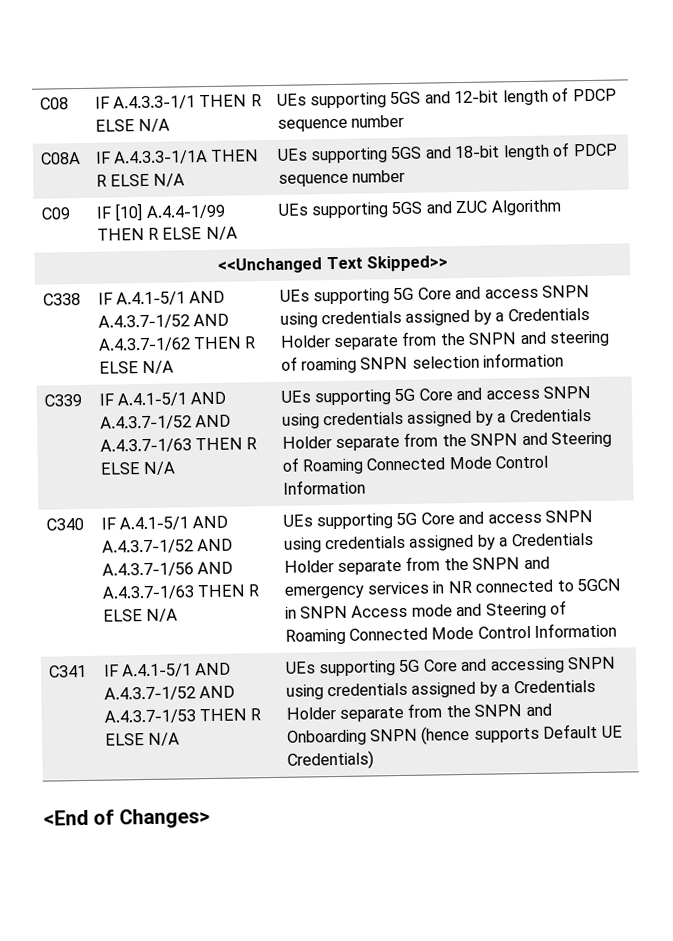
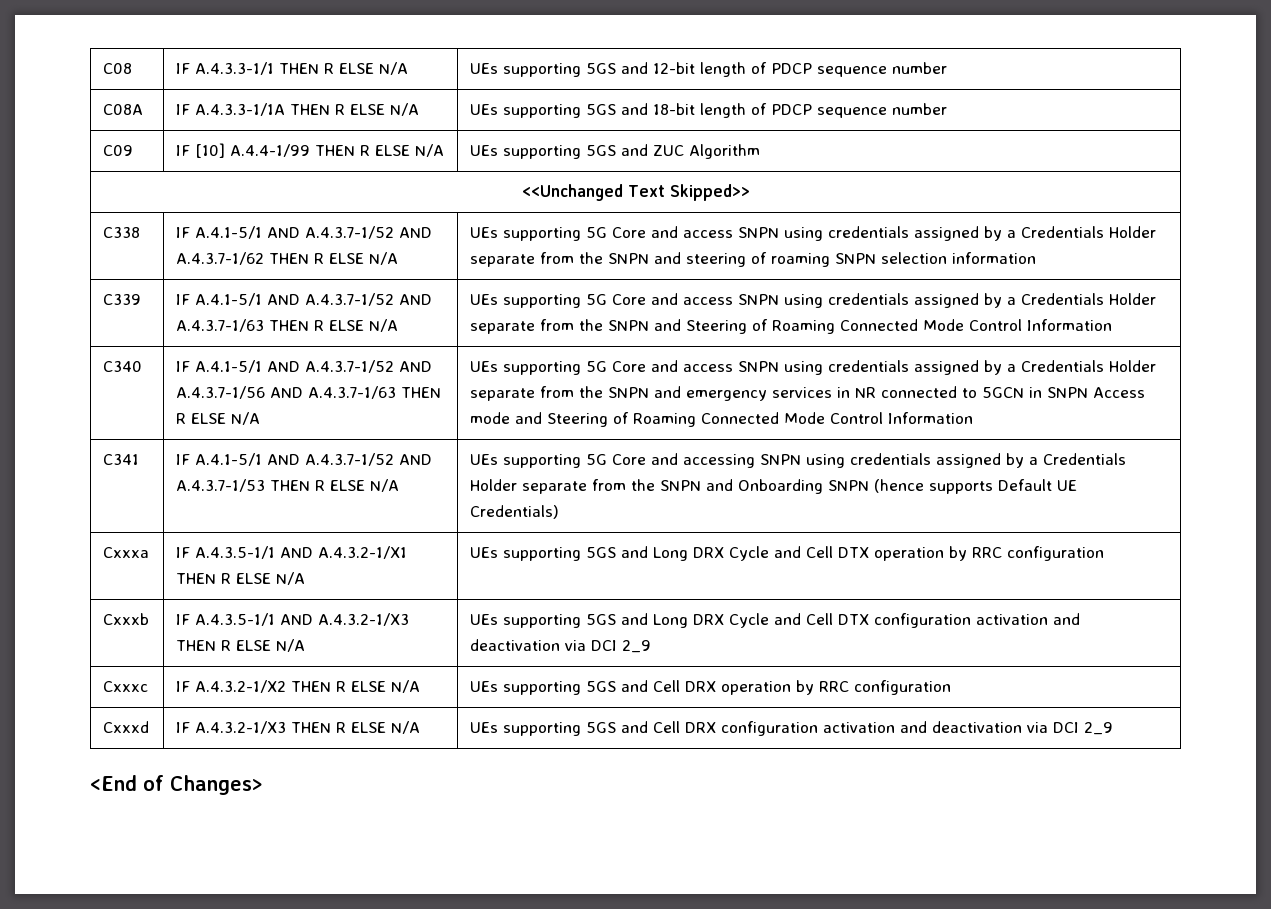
(374, 760) none -> [103,547,150,558] [176,546,408,559] [176,572,306,585] [470,546,1105,561] [103,613,150,625] [176,613,410,626] [176,639,306,652] [470,613,1081,628] [470,639,652,653] [103,681,149,692] [176,680,421,693] [470,680,952,695] [103,721,150,733] [176,721,421,734] [470,721,1114,736] // Cxxxa | IF A.4.3.5-1/1 AND A.4.3.2-1/X1 THEN R ELSE N/A | UEs supporting 5GS and Long DRX Cycle and Cell DTX operation by RRC configuration // Cxxxb | IF A.4.3.5-1/1 AND A.4.3.2-1/X3 THEN R ELSE N/A | UEs supporting 5GS and Long DRX Cycle and Cell DTX configuration activation and deactivation via DCI 2_9 // Cxxxc | IF A.4.3.2-1/X2 THEN R ELSE N/A | UEs supporting 5GS and Cell DRX operation by RRC configuration // Cxxxd | IF A.4.3.2-1/X3 THEN R ELSE N/A | UEs supporting 5GS and Cell DRX configuration activation and deactivation via DCI 2_9

